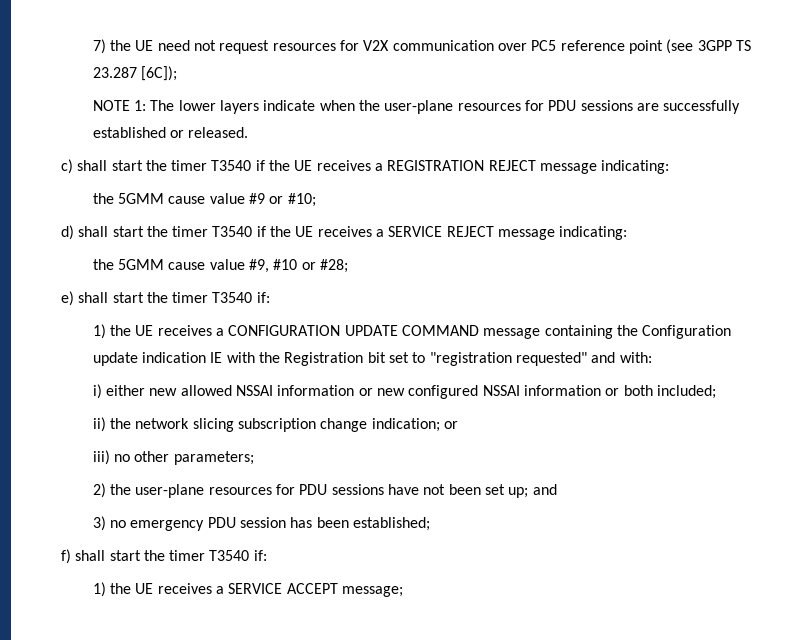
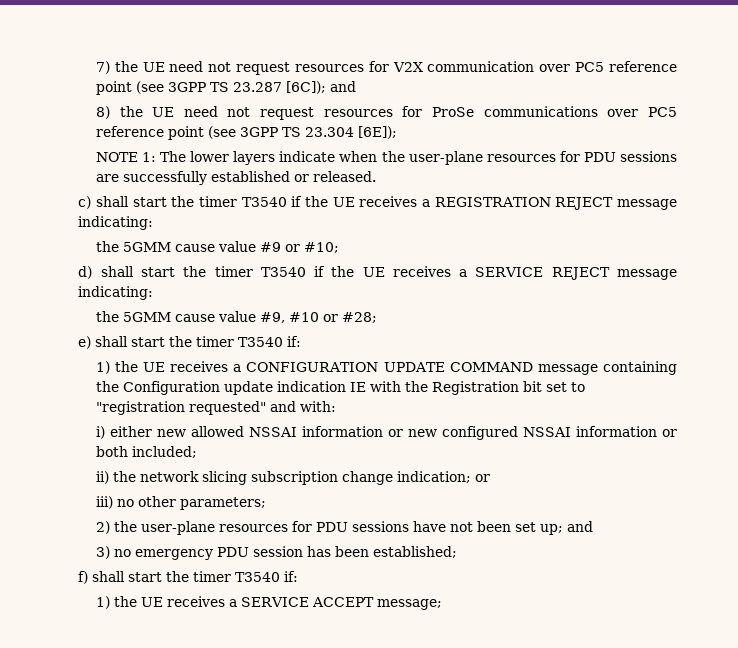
(178, 73) none -> [329,81,356,92] [95,106,677,120] [95,126,397,140] and // 8) the UE need not request resources for ProSe communications over PC5 reference point (see 3GPP TS 23.304 [6E]);

